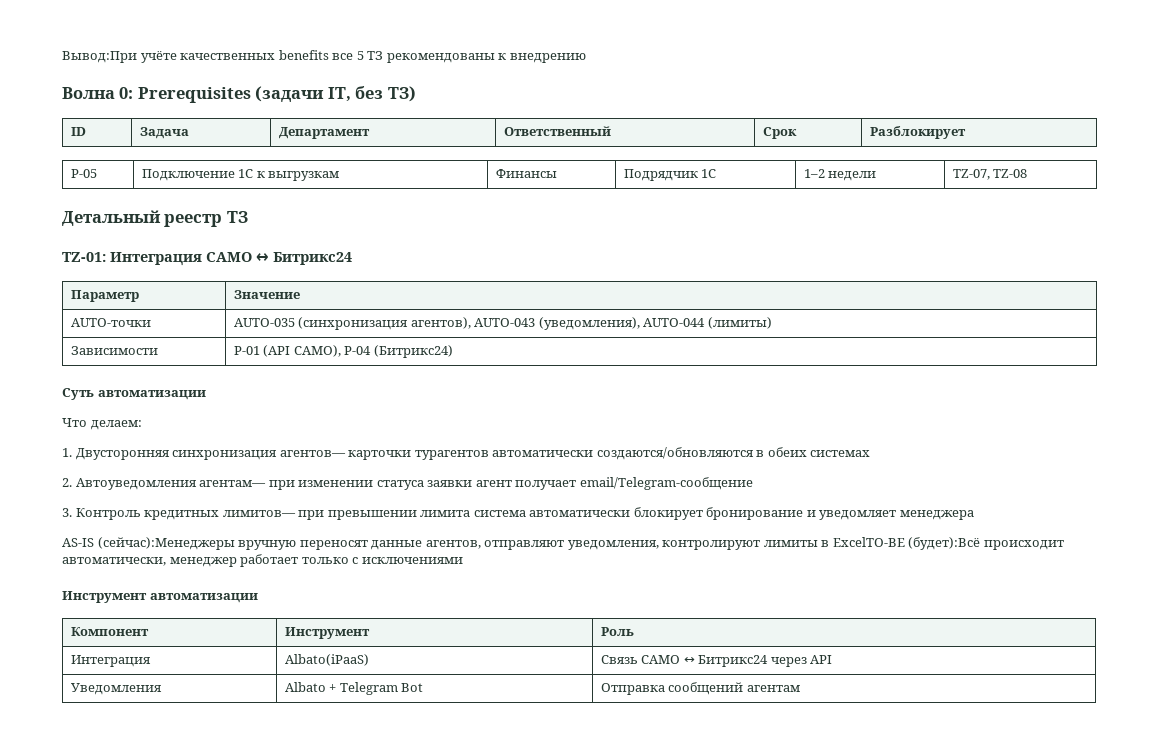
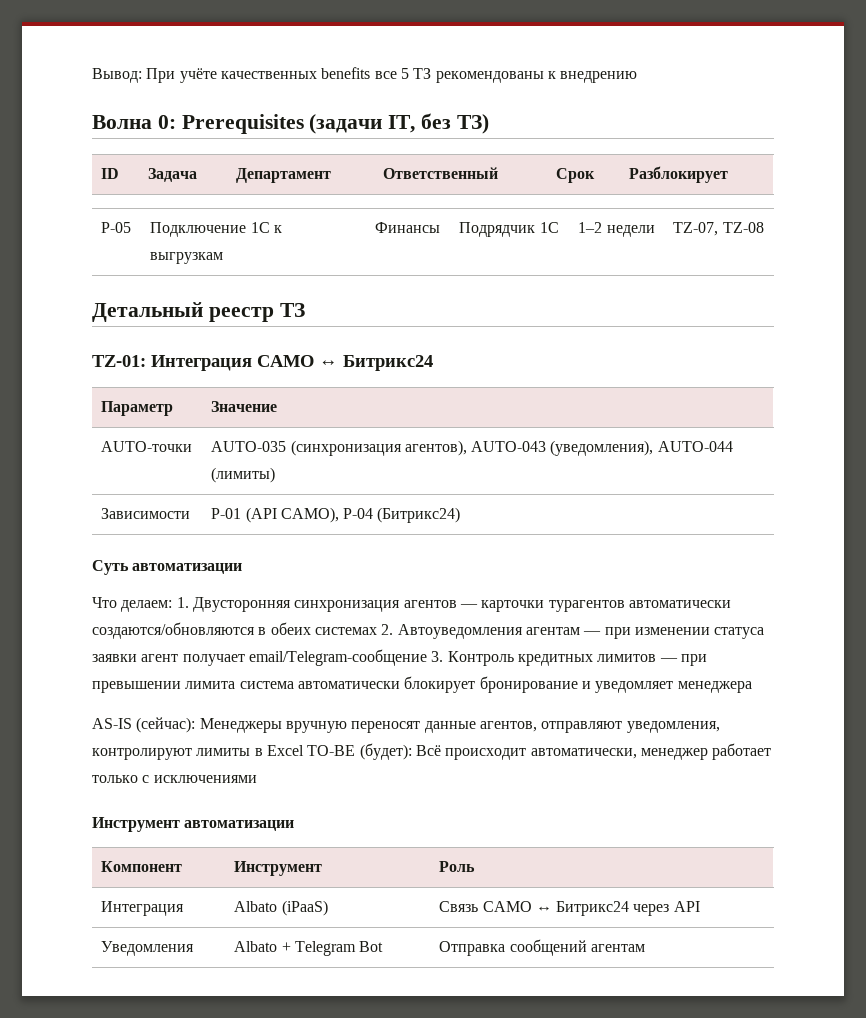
[62,51,137,63] Вывод:При -> [92,68,176,83] Вывод: При
(142, 425) // -> (173, 606) none
[279,450,346,457] агентов— -> [403,600,478,608] агентов —
(871, 453) // -> (377, 631) none
[199,480,267,487] агентам— -> [525,627,602,635] агентам —
(753, 483) // -> (427, 657) none
[222,510,296,517] лимитов— -> [597,654,678,662] лимитов —
[97,537,235,550] (сейчас):Менеджеры -> [136,717,282,733] (сейчас): Менеджеры
[832,537,981,550] ExcelTO-BE (будет):Всё -> [266,743,441,760] Excel TO-BE (будет): Всё
[284,654,369,666] Albato(iPaaS) -> [234,900,328,916] Albato (iPaaS)

